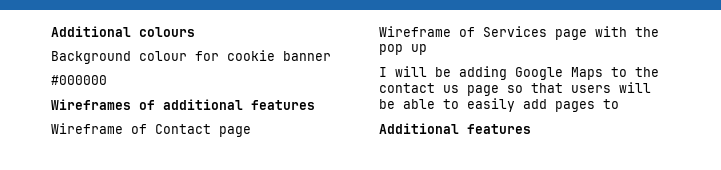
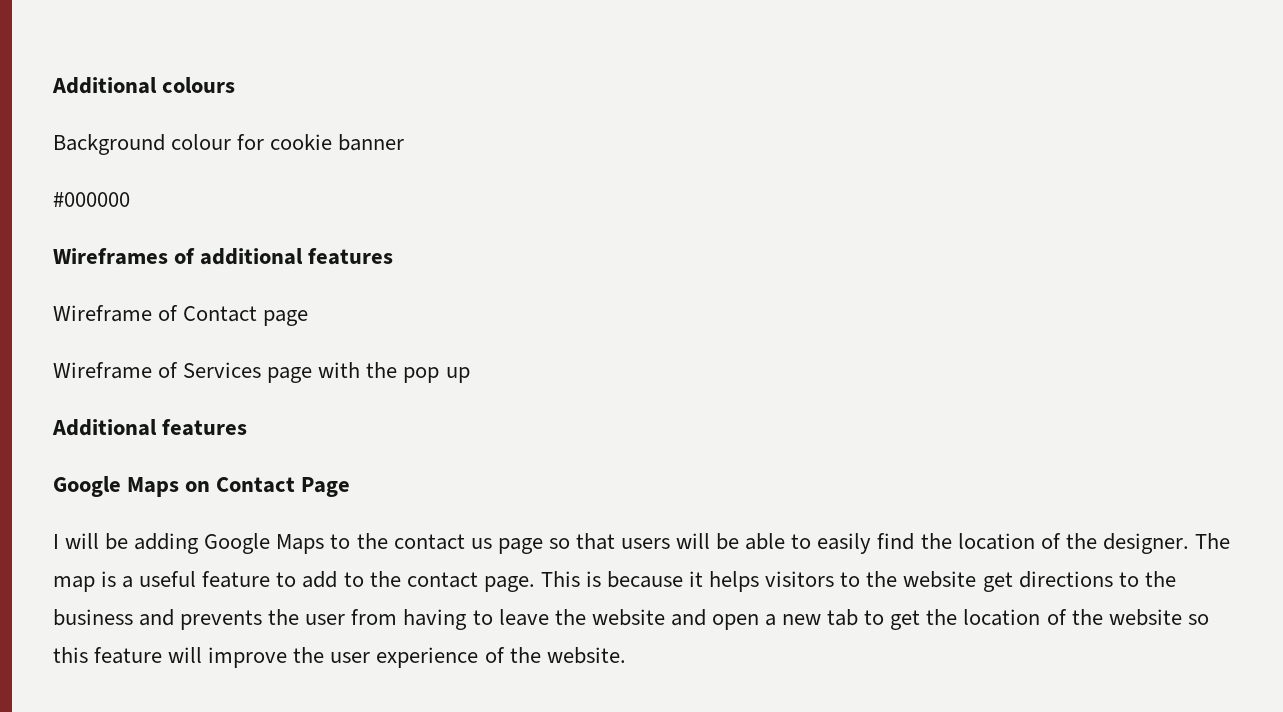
(427, 49) none -> [52,419,248,436] [53,476,351,497] // Additional features // Google Maps on Contact Page
[523,99,619,112] [379,123,531,134] add pages to // Additional features -> [877,533,1230,554] [53,571,1176,592] [53,609,1209,630] [53,647,626,668] find the location of the designer. The map is a useful feature to add to the contact page. This is because it helps visitors to the website get directions to the business and prevents the user from having to leave the website and open a new tab to get the location of the website so this feature will improve the user experience of the website.

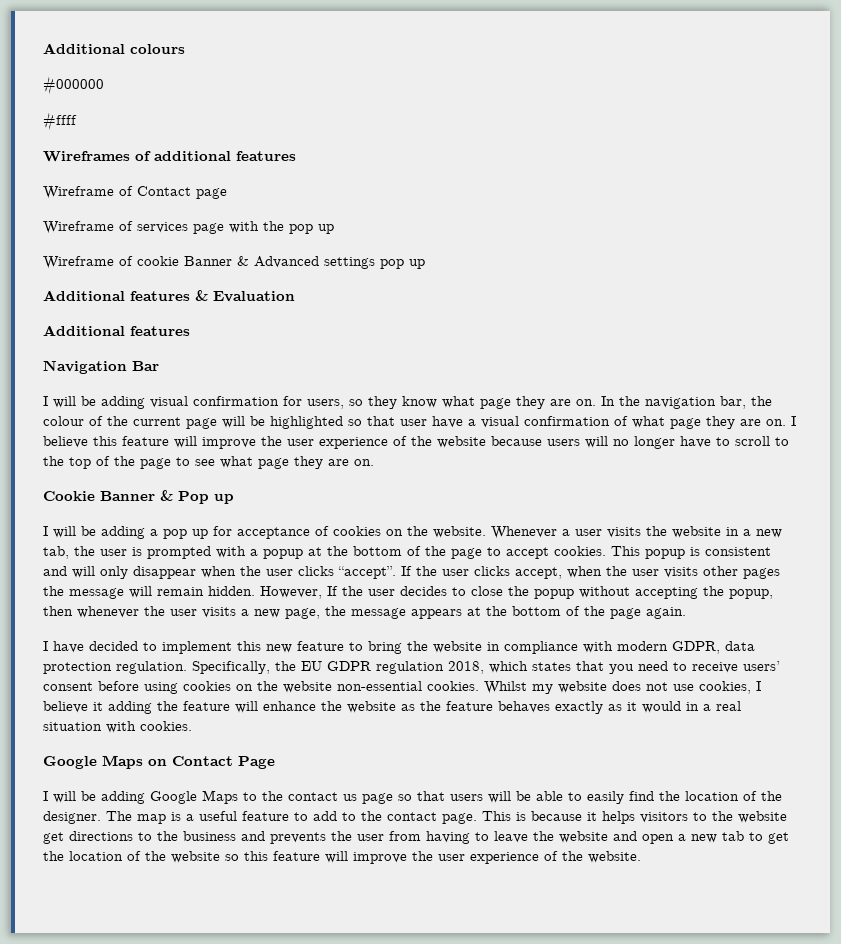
[53,134,405,155] [53,192,130,207] Background colour for cookie banner // #000000 -> [43,76,104,95] [43,112,77,131] #000000 // #ffff
[183,362,262,378] Services -> [137,222,188,233] services
[52,419,248,436] Additional features -> [43,256,425,269] [43,290,295,302] [43,325,190,336] [43,360,159,374] [43,396,772,409] [43,416,796,429] [43,436,789,449] [43,456,374,469] [43,490,234,504] [43,526,782,539] [43,546,771,559] [43,566,780,579] [43,586,773,599] [43,606,686,619] [43,641,755,654] [43,661,780,674] [43,681,761,694] [43,701,741,714] [43,721,192,733] Wireframe of cookie Banner & Advanced settings pop up // Additional features & Evaluation // Additional features // Navigation Bar // I will be adding visual confirmation for users, so they know what page they are on. In the navigation bar, the colour of the current page will be highlighted so that user have a visual confirmation of what page they are on. I believe this feature will improve the user experience of the website because users will no longer have to scroll to the top of the page to see what page they are on. // Cookie Banner & Pop up // I will be adding a pop up for acceptance of cookies on the website. Whenever a user visits the website in a new tab, the user is prompted with a popup at the bottom of the page to accept cookies. This popup is consistent and will only disappear when the user clicks “accept”. If the user clicks accept, when the user visits other pages the message will remain hidden. However, If the user decides to close the popup without accepting the popup, then whenever the user visits a new page, the message appears at the bottom of the page again. // I have decided to implement this new feature to bring the website in compliance with modern GDPR, data protection regulation. Specifically, the EU GDPR regulation 2018, which states that you need to receive users’ consent before using cookies on the website non-essential cookies. Whilst my website does not use cookies, I believe it adding the feature will enhance the website as the feature behaves exactly as it would in a real situation with cookies.

